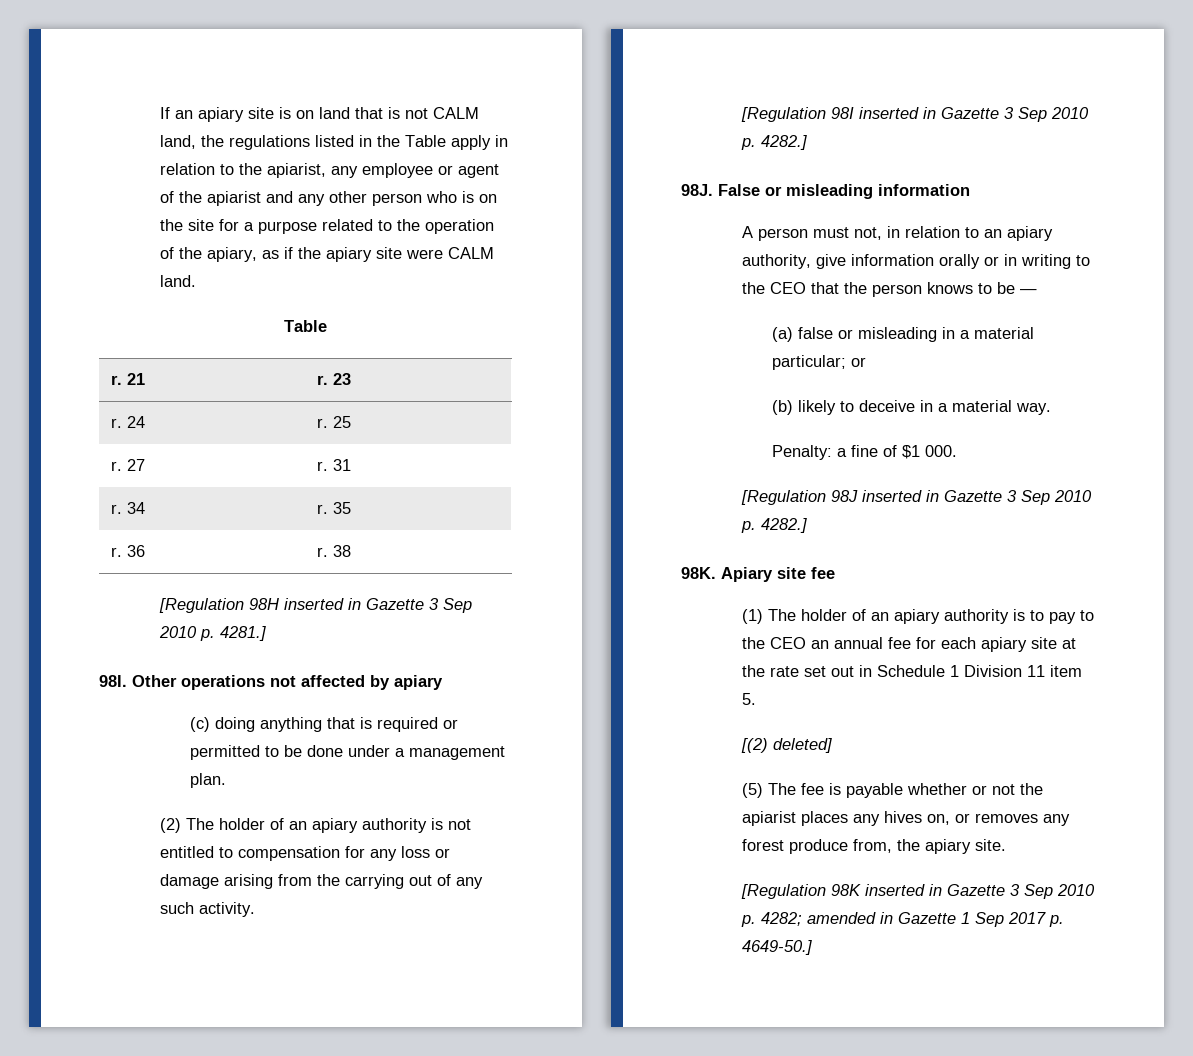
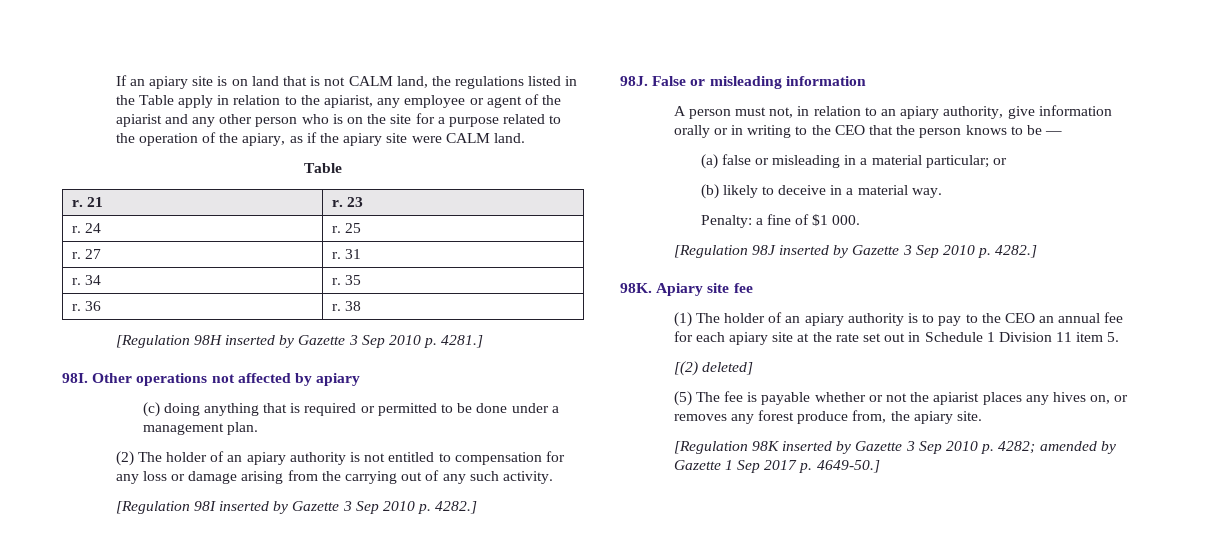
[347,598,361,610] in -> [279,335,295,348] by
[922,107,936,119] in -> [273,501,289,514] by
[925,490,939,502] in -> [833,245,849,258] by
[928,884,942,896] in -> [836,441,852,454] by
[879,912,893,924] in -> [1100,441,1116,454] by

